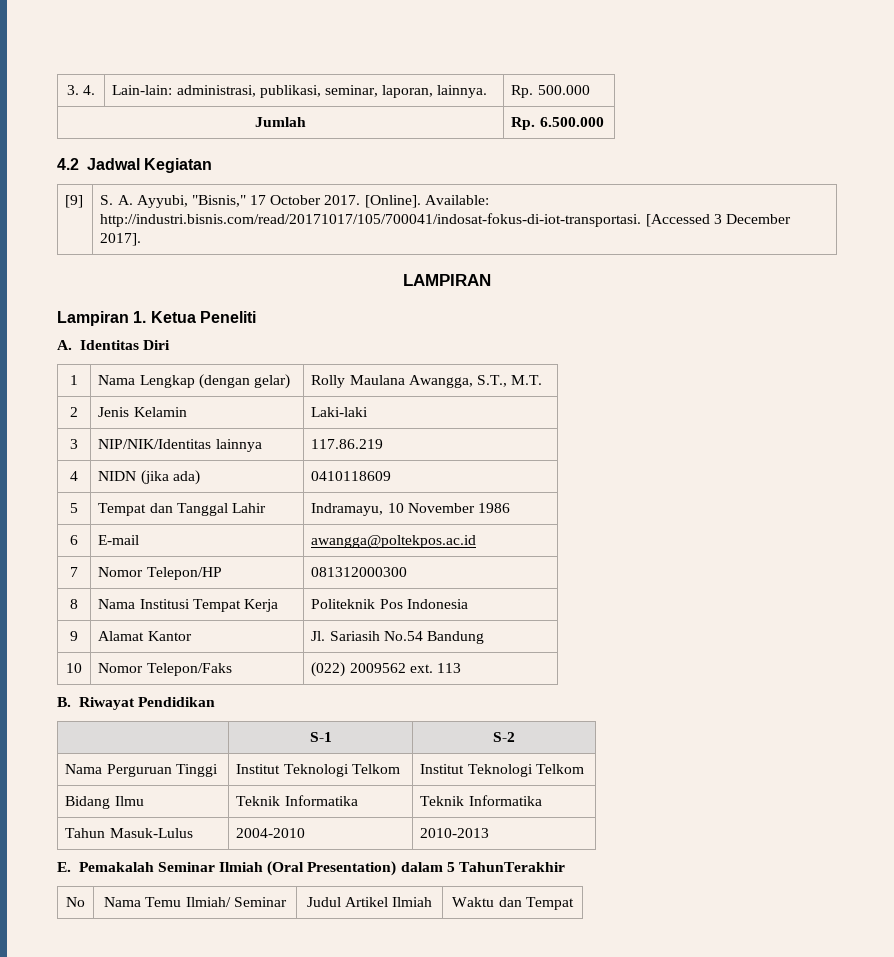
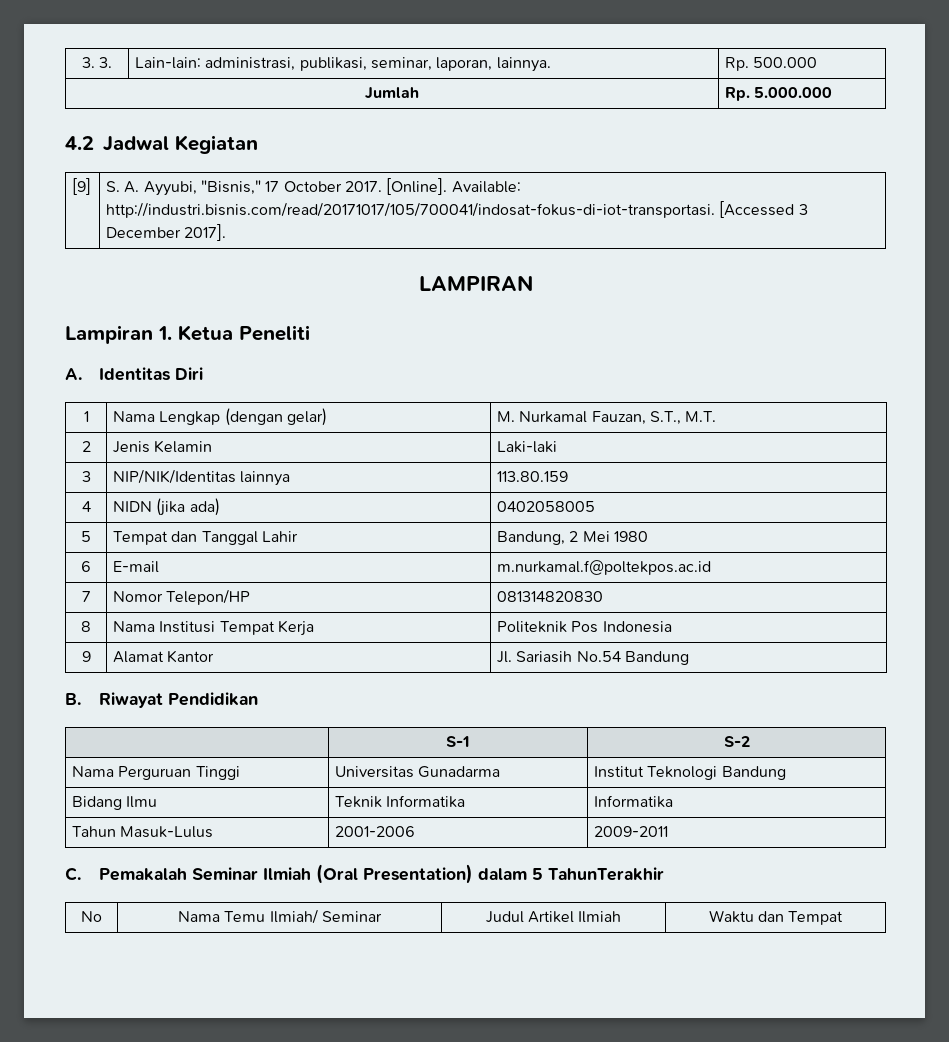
[66,85,96,95] 3. 4. -> [81,57,113,68] 3. 3.
[539,117,604,127] 6.500.000 -> [754,87,833,98] 5.000.000
[311,375,473,388] Rolly Maulana Awangga, -> [497,411,646,425] M. Nurkamal Fauzan,
[311,439,384,449] 117.86.219 -> [497,471,569,482] 113.80.159
[311,471,392,481] 0410118609 -> [497,501,596,512] 0402058005
[311,503,510,516] Indramayu, 10 November 1986 -> [497,531,648,545] Bandung, 2 Mei 1980
[311,535,477,548] awangga@poltekpos.ac.id -> [497,560,712,575] m.nurkamal.f@poltekpos.ac.id
[311,567,408,577] 081312000300 -> [497,591,604,602] 081314820830
[66,663,82,673] [98,663,232,676] [311,662,461,677] // 10 | Nomor Telepon/Faks | (022) 2009562 ext. 113 -> (689, 658) none
[236,764,400,777] [420,764,584,777] Institut Teknologi Telkom | Institut Teknologi Telkom -> [335,766,501,778] [594,766,786,780] Universitas Gunadarma | Institut Teknologi Bandung
[420,796,465,806] Teknik -> (466, 801) none
[236,828,306,838] [420,828,490,838] [57,862,71,872] 2004-2010 | 2010-2013 // E. -> [335,826,416,837] [594,826,669,837] [65,867,81,881] 2001-2006 | 2009-2011 // C.

